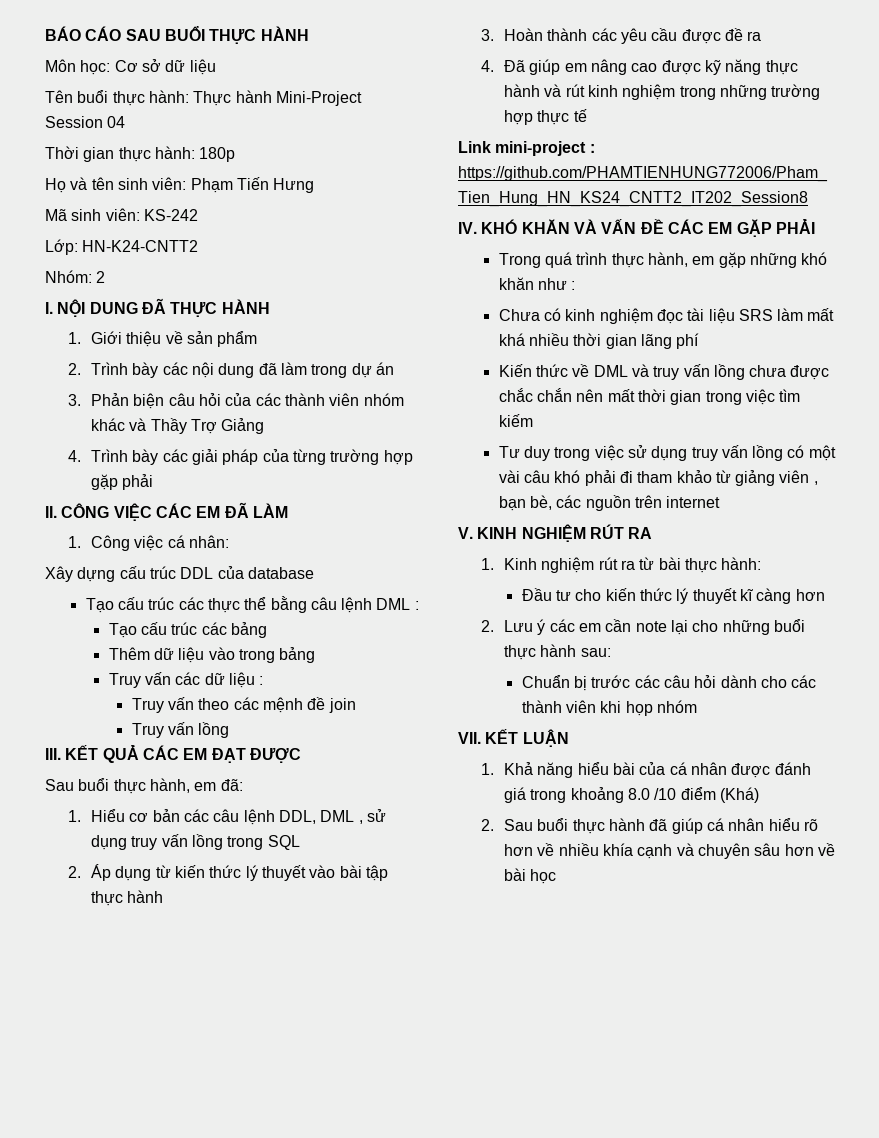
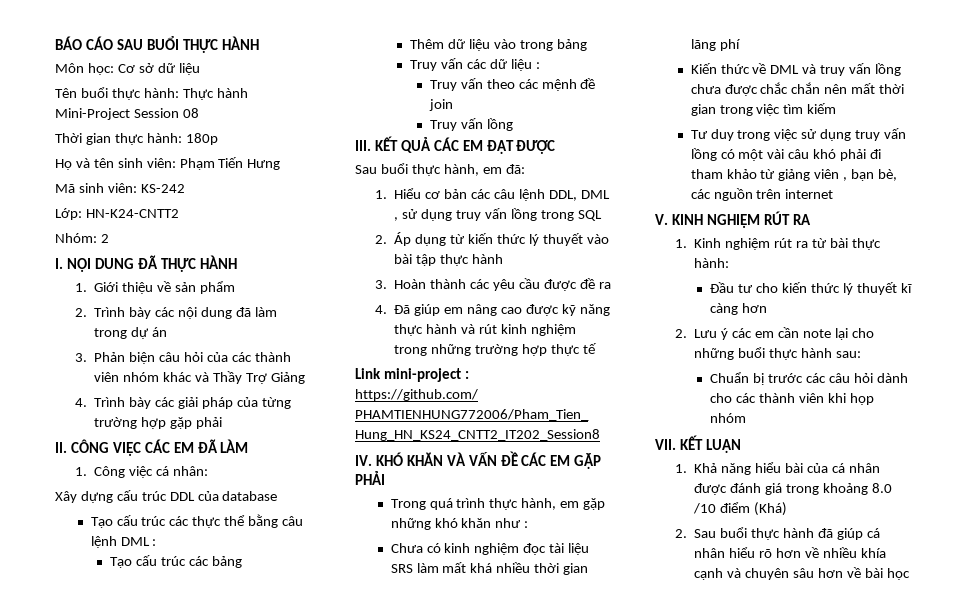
[107,116,126,128] 04 -> [182,108,199,118] 08

